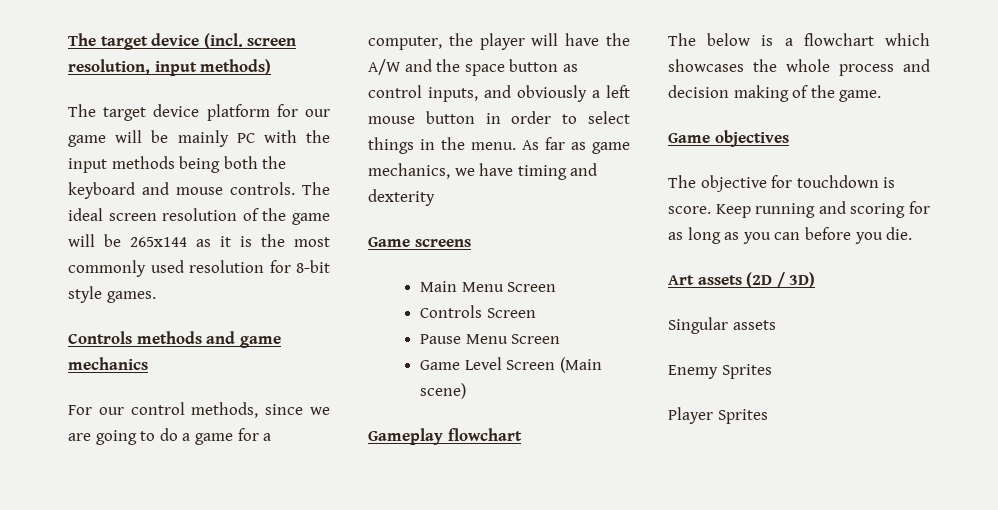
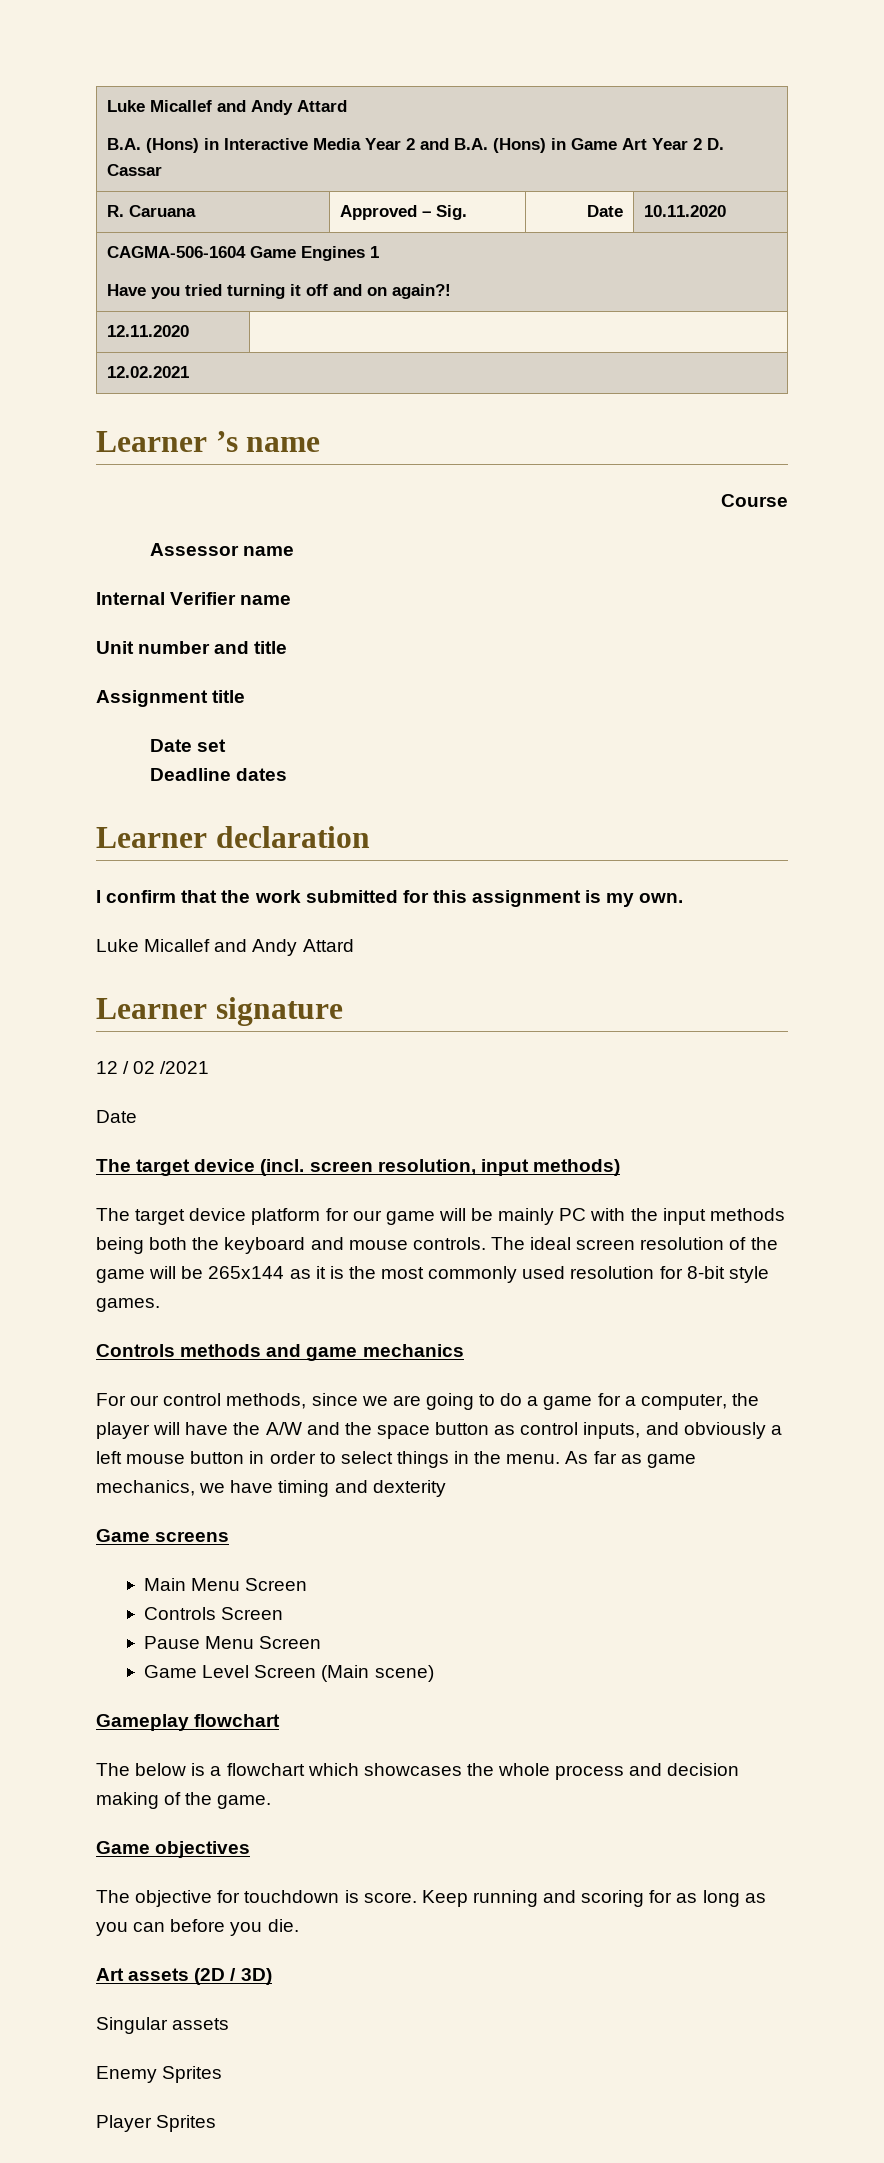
(68, 39) none -> [107,100,348,115] [107,138,725,153] [107,164,163,176] [107,205,197,217] [340,205,468,220] [586,205,623,217] [644,205,727,217] [107,246,380,261] [107,284,452,299] [107,325,190,337] [107,366,190,378] [96,431,321,452] [721,494,788,507] [150,543,295,556] [96,592,292,605] [96,641,288,654] [96,690,246,707] [150,739,227,752] [150,768,288,781] [96,826,370,848] [96,890,684,907] [96,939,354,956] [96,997,343,1026] [96,1061,210,1074] [96,1110,137,1123] Luke Micallef and Andy Attard // B.A. (Hons) in Interactive Media Year 2 and B.A. (Hons) in Game Art Year 2 D. Cassar // R. Caruana | Approved – Sig. | Date | 10.11.2020 // CAGMA-506-1604 Game Engines 1 // Have you tried turning it off and on again?! // 12.11.2020 | // 12.02.2021 // Learner ’s name // Course // Assessor name // Internal Verifier name // Unit number and title // Assignment title // Date set // Deadline dates // Learner declaration // I confirm that the work submitted for this assignment is my own. // Luke Micallef and Andy Attard // Learner signature // 12 / 02 /2021 // Date //

